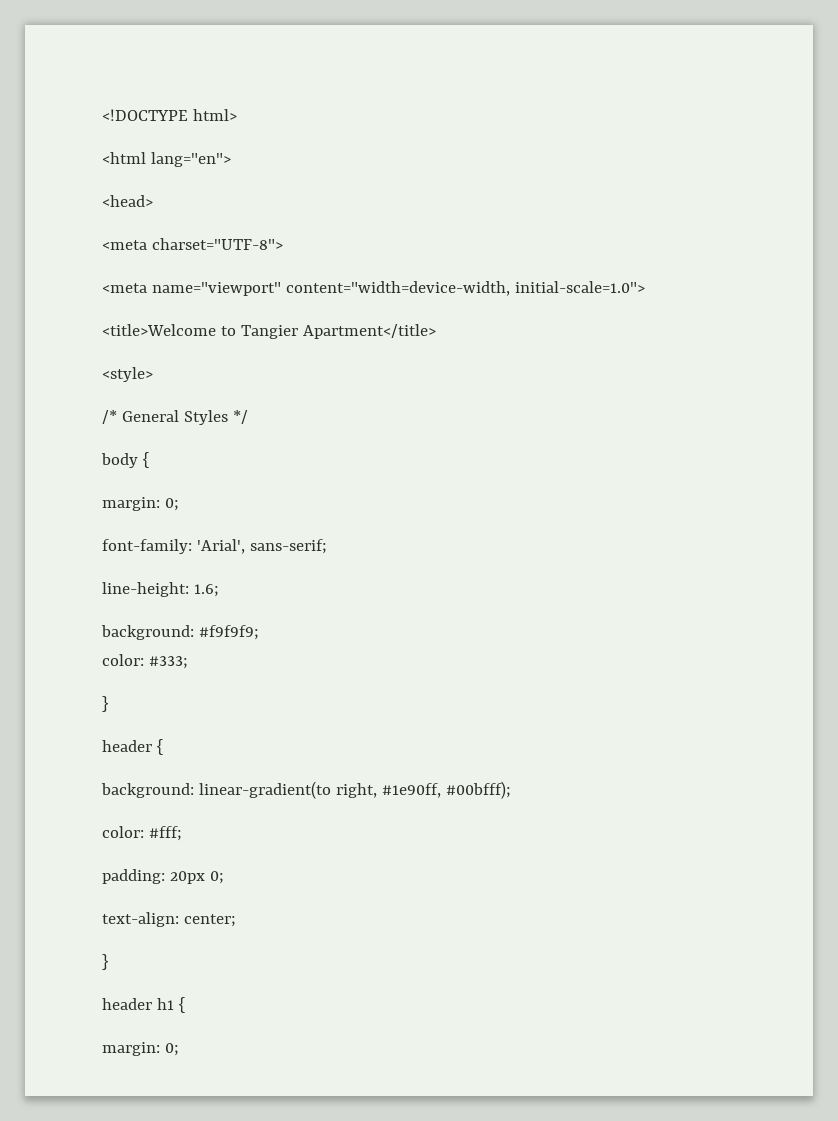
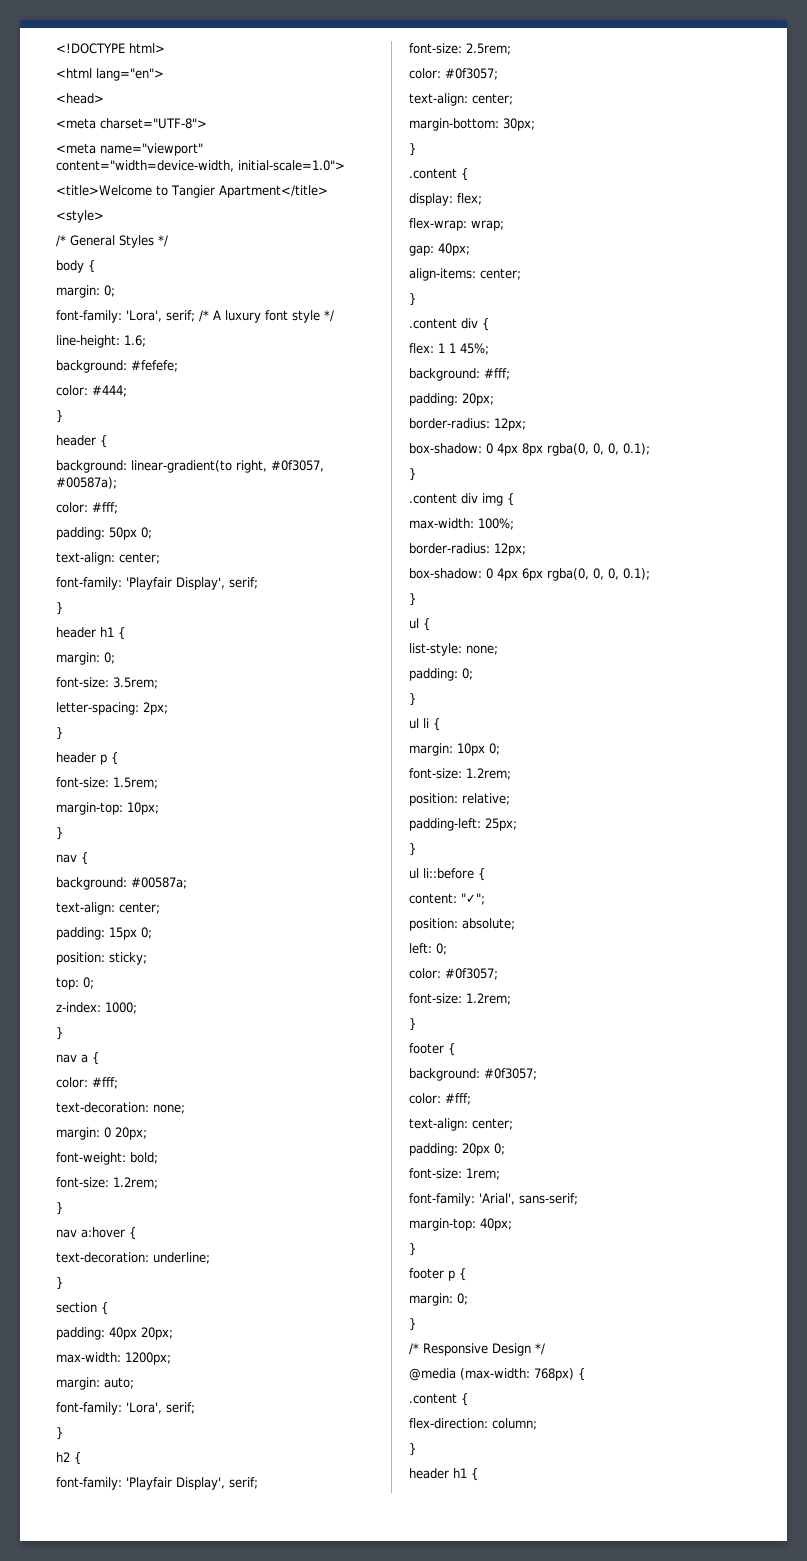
[196,539,327,554] 'Arial', sans-serif; -> [126,310,334,323] 'Lora', serif; /* A luxury font style */
[198,625,259,640] [102,654,188,669] #f9f9f9; // color: #333; -> [131,360,178,372] [56,385,127,397] #fefefe; // color: #444;
[381,781,511,799] #1e90ff, #00bfff); -> [271,460,324,472] [56,477,117,489] #0f3057, #00587a);
[169,871,205,884] 20px -> [109,527,137,540] 50px
(236, 920) none -> [56,577,258,590] // font-family: 'Playfair Display', serif;
(179, 1049) none -> [56,677,158,689] [56,702,168,715] [56,727,63,740] [56,752,118,765] [56,777,158,789] [56,802,159,815] [56,827,63,840] [56,852,88,865] [56,877,187,890] [56,902,160,915] [56,927,152,940] [56,952,147,965] [56,977,94,990] [56,1002,137,1014] [56,1027,63,1040] [56,1052,99,1065] [56,1077,118,1089] [56,1102,185,1114] [56,1127,147,1140] [56,1152,158,1165] [56,1177,158,1189] [56,1202,63,1215] [56,1227,136,1240] [56,1252,210,1264] [56,1277,63,1290] [56,1302,108,1315] [56,1327,173,1340] [56,1352,171,1365] [56,1377,134,1390] [56,1402,195,1415] [56,1427,63,1440] [56,1452,81,1465] [56,1477,258,1490] [409,43,511,55] [409,68,498,80] [409,93,513,106] [409,118,535,131] [409,143,416,156] [409,168,468,181] [409,193,482,206] [409,218,504,231] [409,243,470,256] [409,268,521,281] [409,293,416,306] [409,318,489,331] [409,343,489,355] [409,368,510,381] [409,393,494,406] [409,418,526,431] [409,443,650,456] [409,468,416,481] [409,493,514,506] [409,518,514,530] [409,543,526,556] [409,568,650,581] [409,593,416,606] [409,618,430,631] [409,643,498,656] [409,668,473,681] [409,693,416,706] [409,718,440,731] [409,743,500,756] [409,768,511,780] [409,793,510,806] [409,818,517,831] [409,843,416,856] [409,868,485,881] [409,893,485,905] [409,918,515,931] [409,943,447,955] [409,968,498,980] [409,993,511,1005] [409,1018,416,1031] [409,1043,455,1056] [409,1068,537,1081] [409,1093,471,1105] [409,1118,513,1131] [409,1143,505,1156] [409,1168,500,1180] [409,1193,578,1206] [409,1218,512,1231] [409,1243,416,1256] [409,1268,466,1281] [409,1293,468,1306] [409,1318,416,1331] [409,1343,545,1356] [409,1368,585,1381] [409,1393,468,1406] [409,1418,537,1430] [409,1443,416,1456] [409,1468,478,1481] // font-size: 3.5rem; // letter-spacing: 2px; // } // header p { // font-size: 1.5rem; // margin-top: 10px; // } // nav { // background: #00587a; // text-align: center; // padding: 15px 0; // position: sticky; // top: 0; // z-index: 1000; // } // nav a { // color: #fff; // text-decoration: none; // margin: 0 20px; // font-weight: bold; // font-size: 1.2rem; // } // nav a:hover { // text-decoration: underline; // } // section { // padding: 40px 20px; // max-width: 1200px; // margin: auto; // font-family: 'Lora', serif; // } // h2 { // font-family: 'Playfair Display', serif; // font-size: 2.5rem; // color: #0f3057; // text-align: center; // margin-bottom: 30px; // } // .content { // display: flex; // flex-wrap: wrap; // gap: 40px; // align-items: center; // } // .content div { // flex: 1 1 45%; // background: #fff; // padding: 20px; // border-radius: 12px; // box-shadow: 0 4px 8px rgba(0, 0, 0, 0.1); // } // .content div img { // max-width: 100%; // border-radius: 12px; // box-shadow: 0 4px 6px rgba(0, 0, 0, 0.1); // } // ul { // list-style: none; // padding: 0; // } // ul li { // margin: 10px 0; // font-size: 1.2rem; // position: relative; // padding-left: 25px; // } // ul li::before { // content: "✓"; // position: absolute; // left: 0; // color: #0f3057; // font-size: 1.2rem; // } // footer { // background: #0f3057; // color: #fff; // text-align: center; // padding: 20px 0; // font-size: 1rem; // font-family: 'Arial', sans-serif; // margin-top: 40px; // } // footer p { // margin: 0; // } // /* Responsive Design */ // @media (max-width: 768px) { // .content { // flex-direction: column; // } // header h1 {

